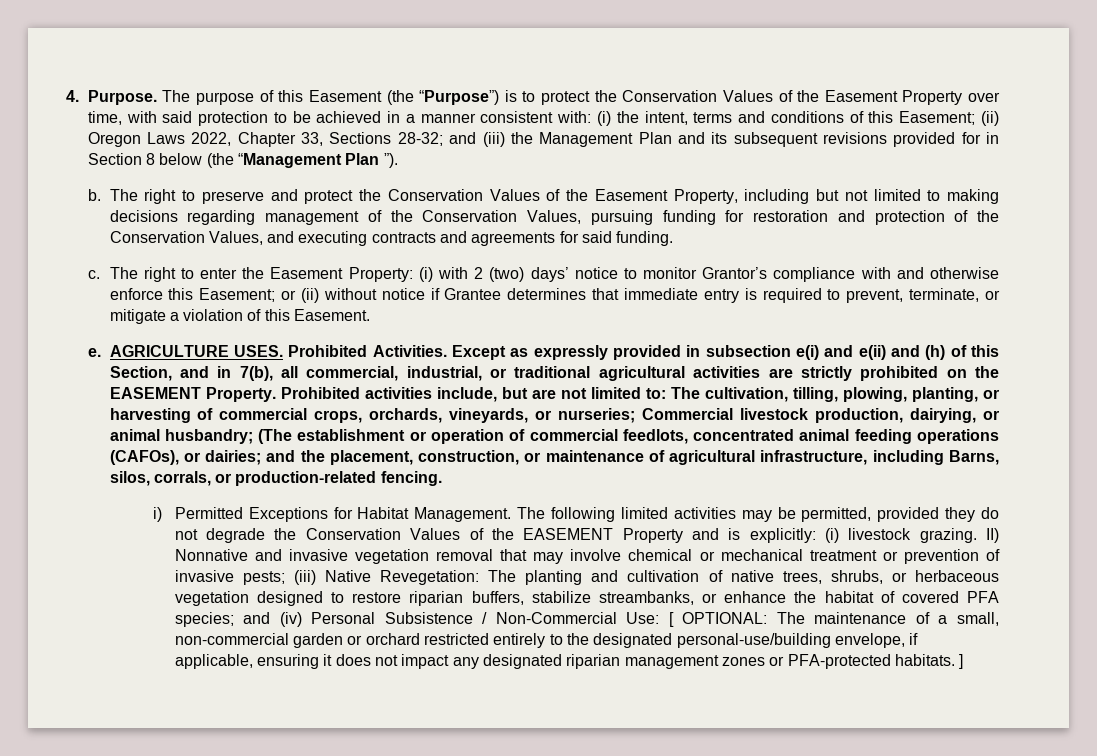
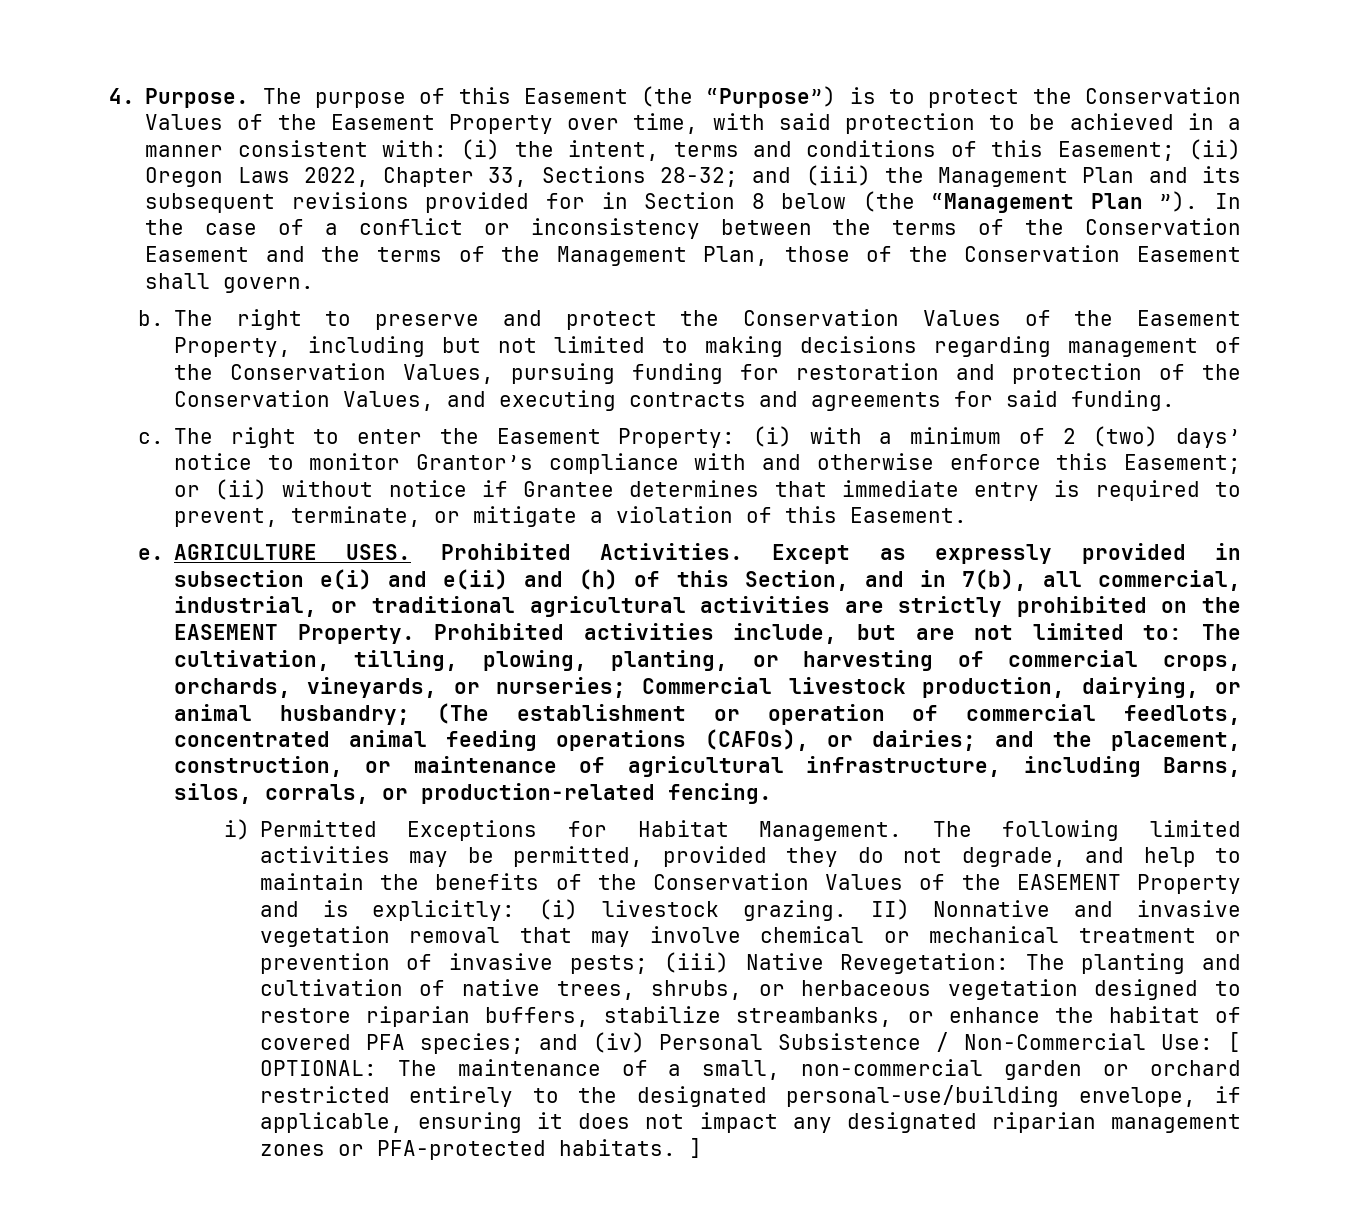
(398, 160) none -> [1215,193,1241,209] [145,218,1242,239] [145,245,1241,266] [145,273,315,293] In the case of a conflict or inconsistency between the terms of the Conservation Easement and the terms of the Management Plan, those of the Conservation Easement shall govern.
(468, 273) none -> [879,427,1045,444] a minimum of
[206,528,266,543] degrade -> [961,847,1241,867] [259,873,582,890] degrade, and help to maintain the benefits of

